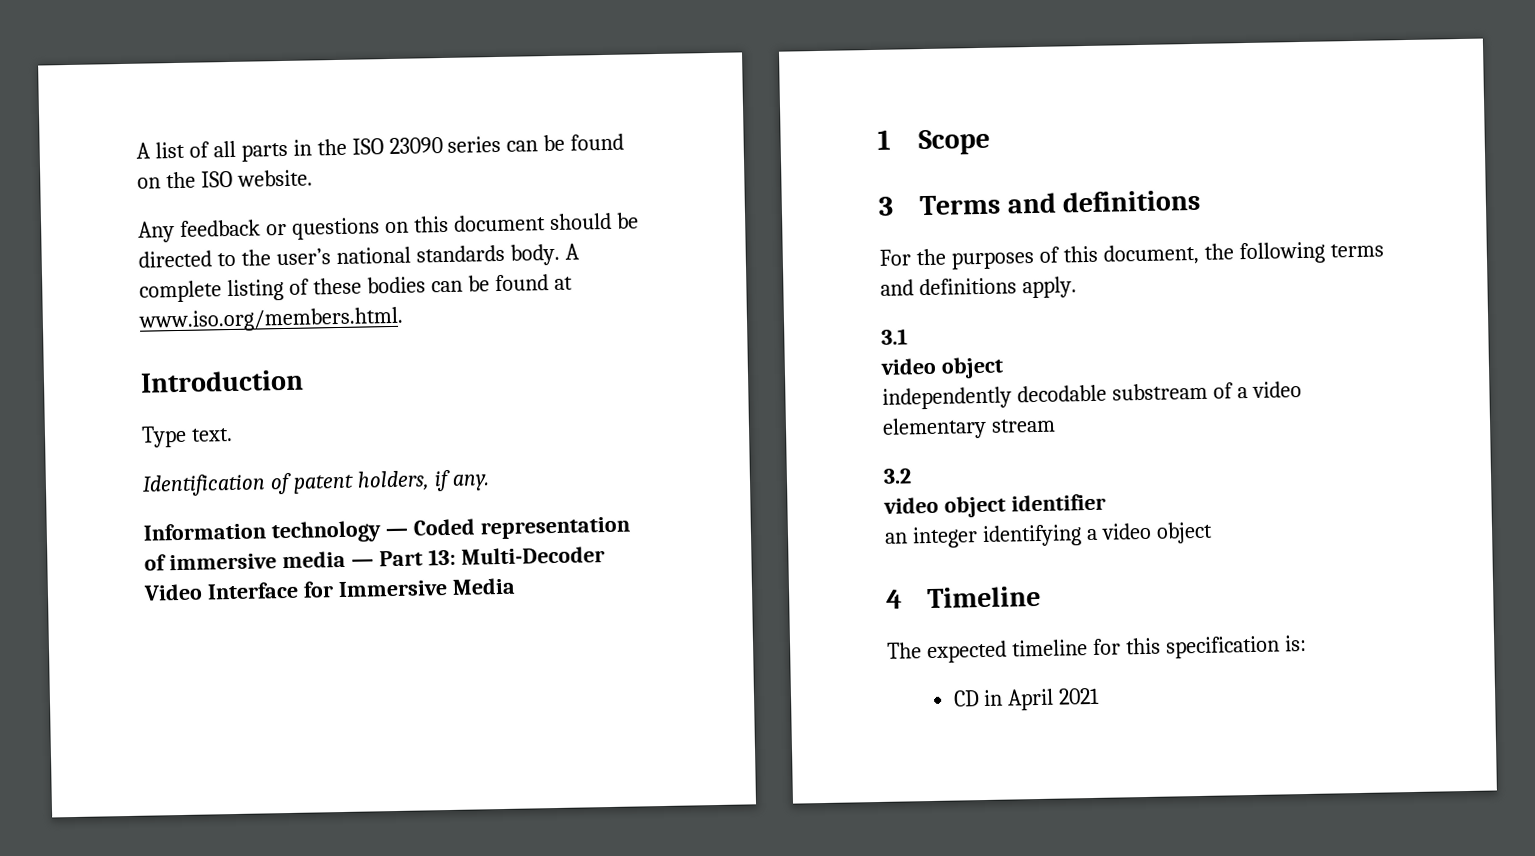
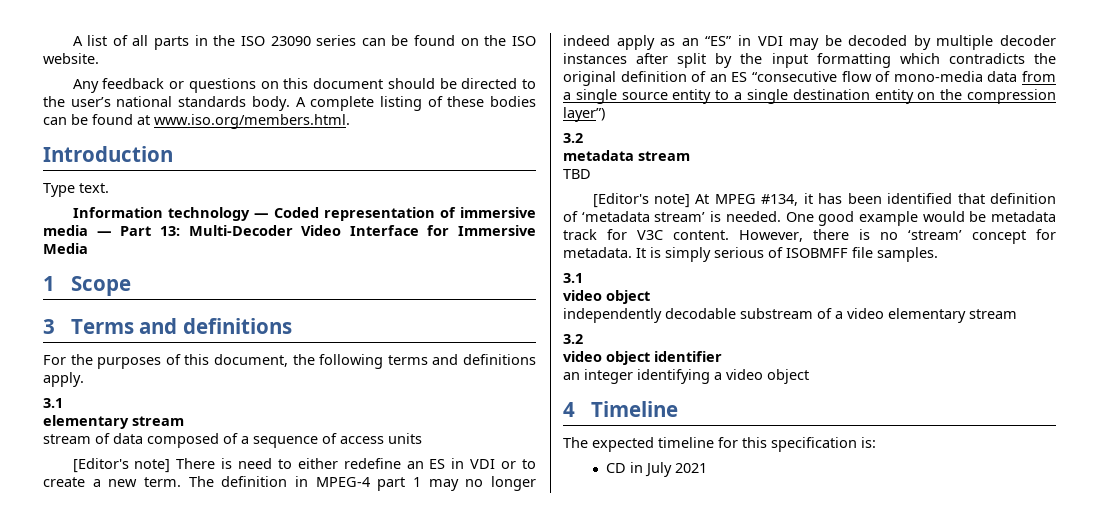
[142,469,490,497] // Identification of patent holders, if any. -> (109, 188) none
(908, 336) none -> [43,415,184,429] [43,433,422,448] [72,458,536,473] [43,476,537,491] [563,35,1056,50] [563,53,1056,68] [563,71,1056,86] [563,89,1056,104] [563,107,605,122] [563,133,583,143] [563,150,690,161] [563,169,591,179] [592,193,1056,208] [563,211,1056,226] [563,229,1056,244] [563,247,938,262] [563,273,583,283] // elementary stream // stream of data composed of a sequence of access units // [Editor's note] There is need to either redefine an ES in VDI or to create a new term. The definition in MPEG-4 part 1 may no longer indeed apply as an “ES” in VDI may be decoded by multiple decoder instances after split by the input formatting which contradicts the original definition of an ES “consecutive flow of mono-media data from a single source entity to a single destination entity on the compression layer”) // 3.2 // metadata stream // TBD // [Editor's note] At MPEG #134, it has been identified that definition of ‘metadata stream’ is needed. One good example would be metadata track for V3C content. However, there is no ‘stream’ concept for metadata. It is simply serious of ISOBMFF file samples. // 3.1
[1007,688,1055,711] April -> [645,462,673,477] July

